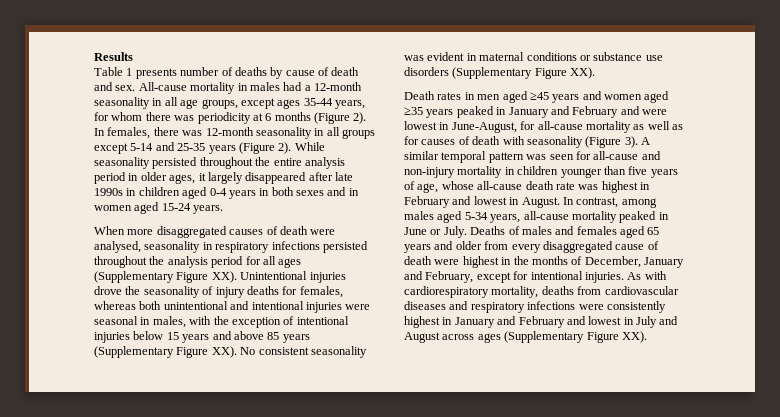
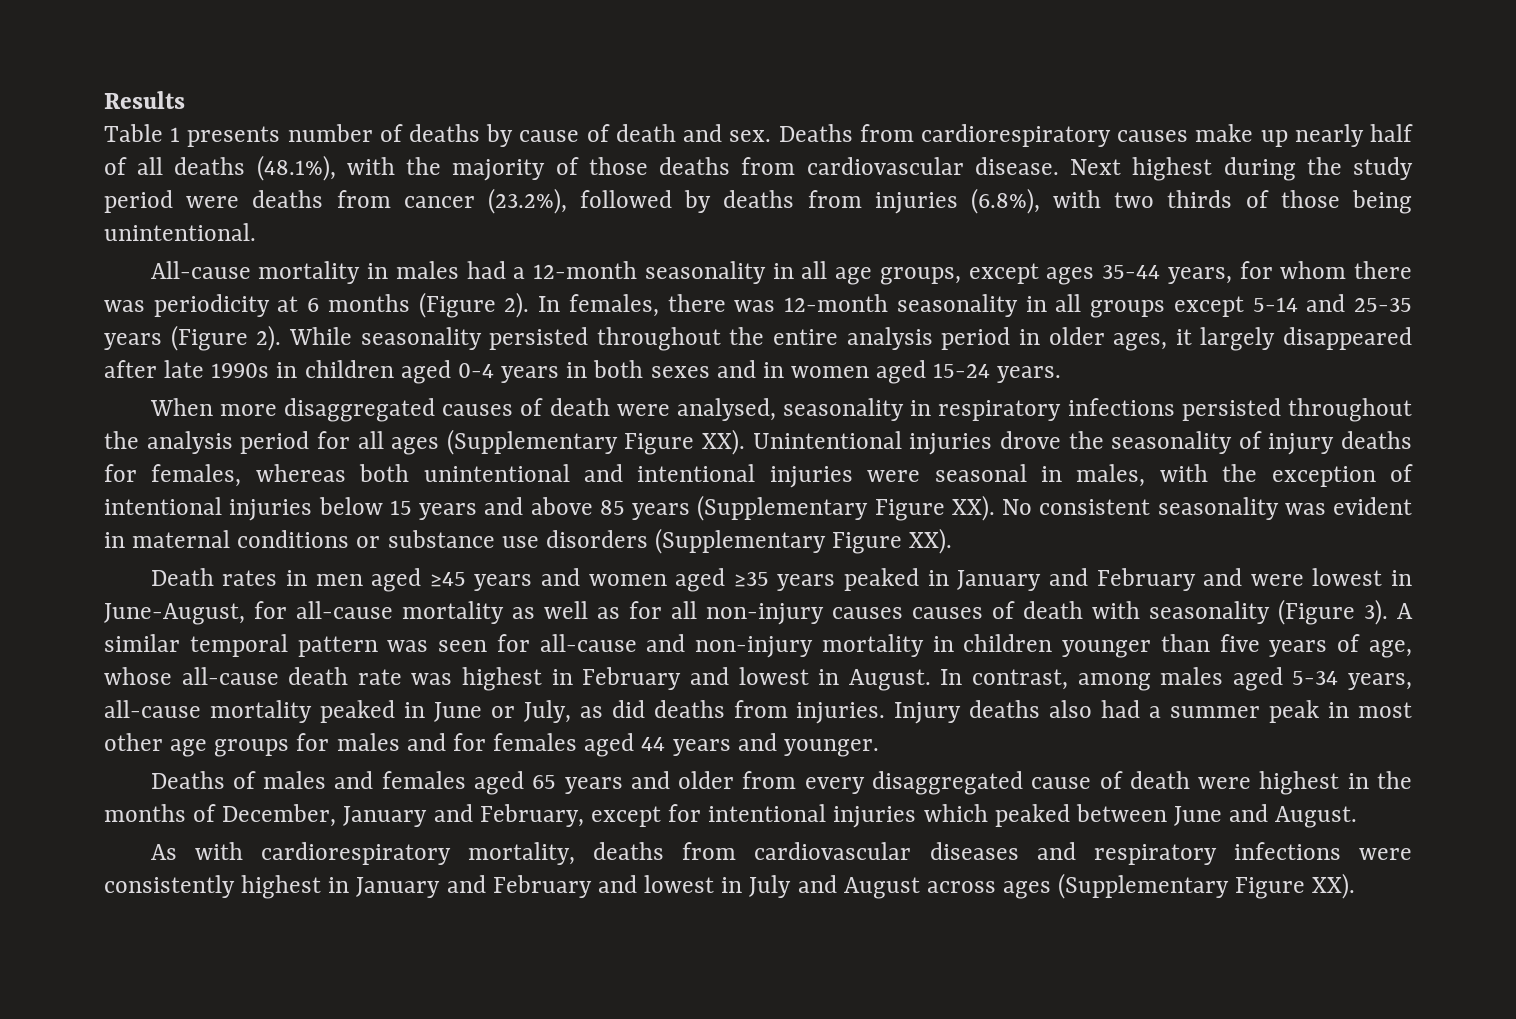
(136, 88) none -> [778,124,1413,147] [104,155,1414,181] [104,188,1412,214] [104,223,256,241] Deaths from cardiorespiratory causes make up nearly half of all deaths (48.1%), with the majority of those deaths from cardiovascular disease. Next highest during the study period were deaths from cancer (23.2%), followed by deaths from injuries (6.8%), with two thirds of those being unintentional. //
(419, 140) none -> [671,601,903,625] all non-injury causes
[443,226,467,238] July. -> [523,700,1413,724] [104,733,879,757] July, as did deaths from injuries. Injury deaths also had a summer peak in most other age groups for males and for females aged 44 years and younger. //
[584,272,624,283] injuries. -> [833,804,1358,828] injuries which peaked between June and August. //

